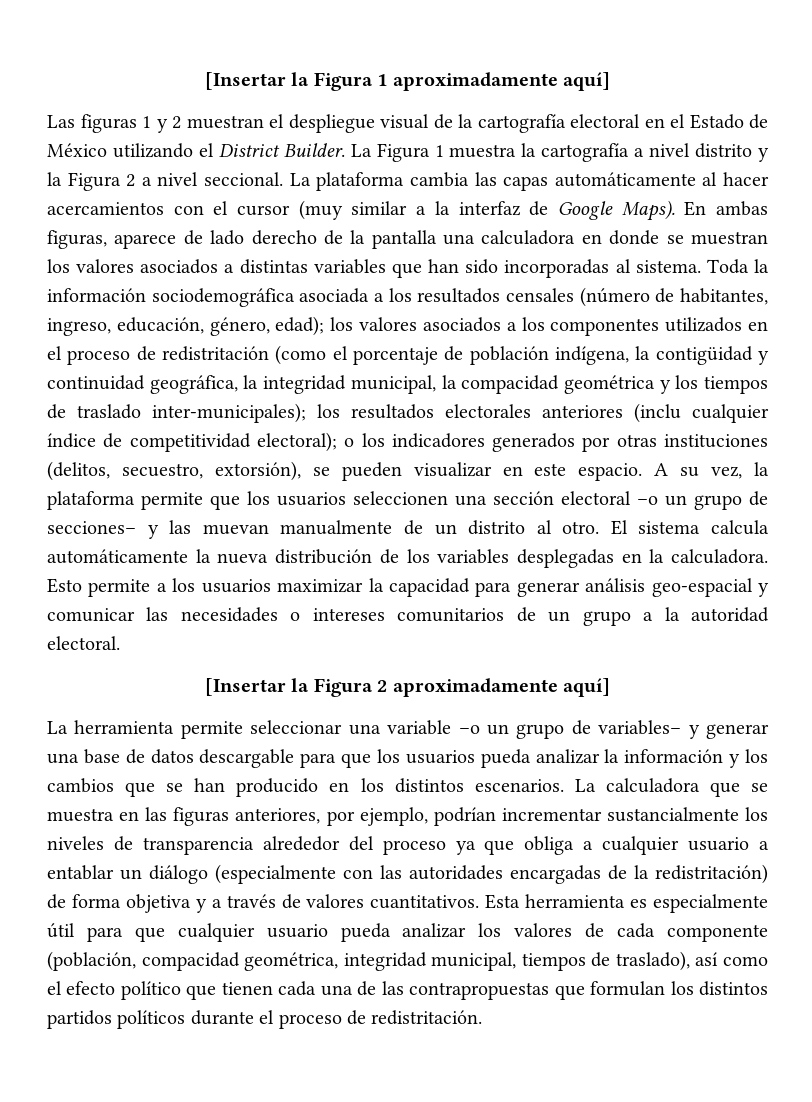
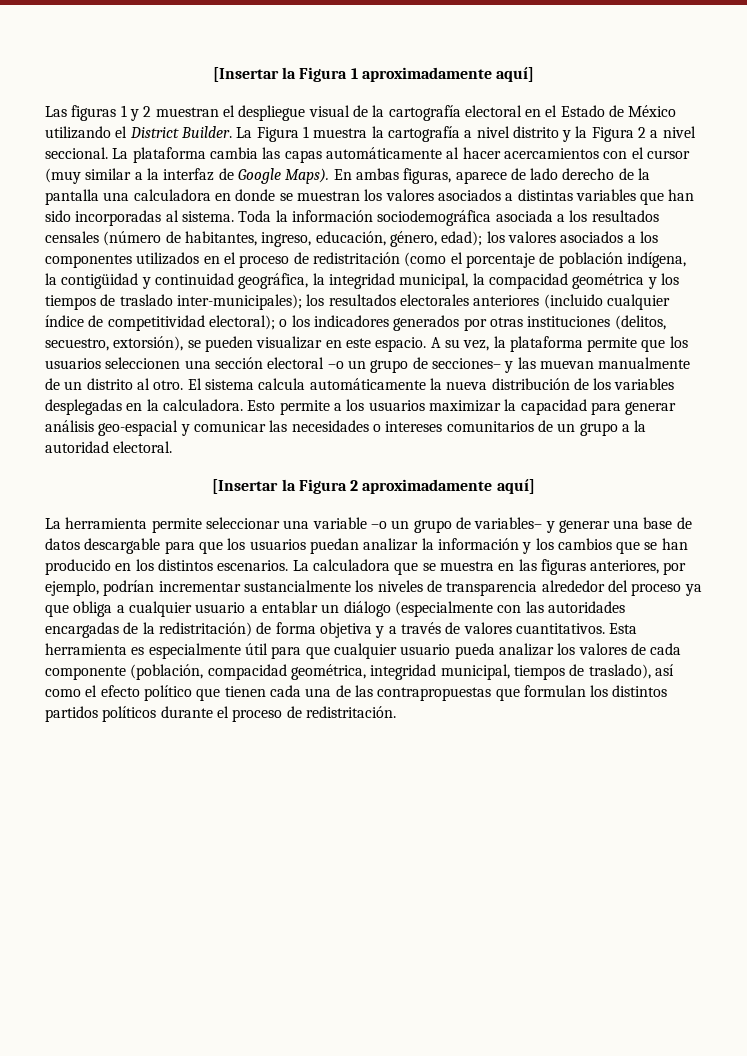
[634,403,681,423] (inclu -> [543,294,603,309] (incluido
[480,749,531,768] pueda -> [309,538,359,554] puedan

